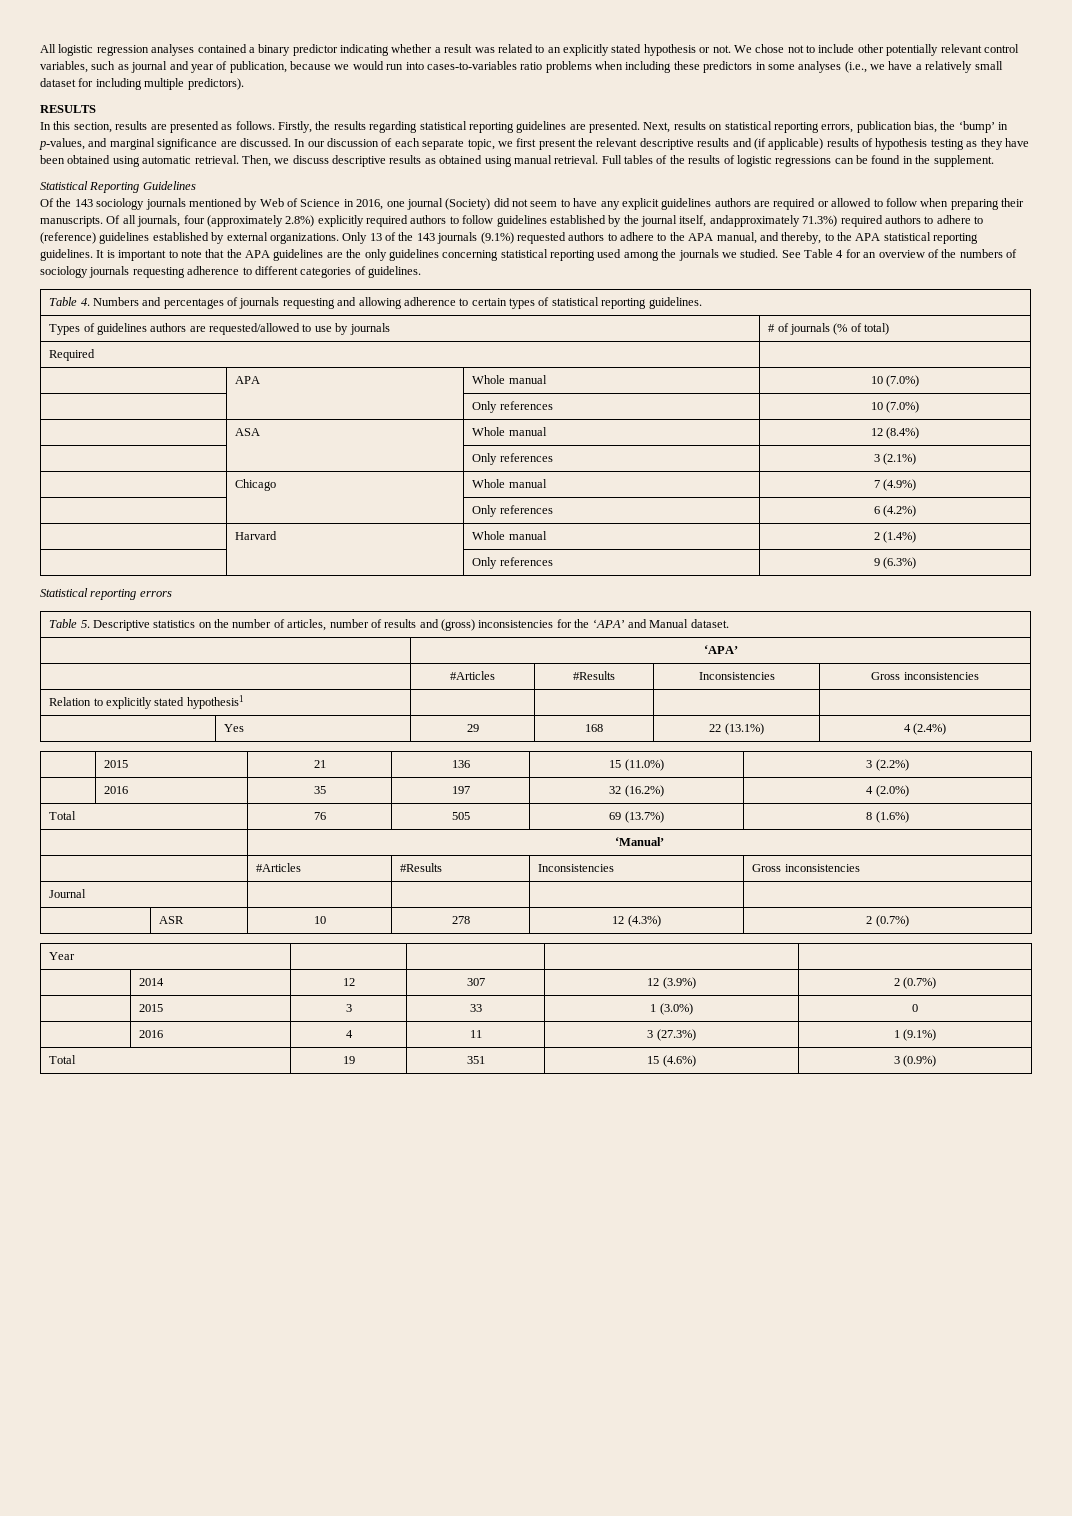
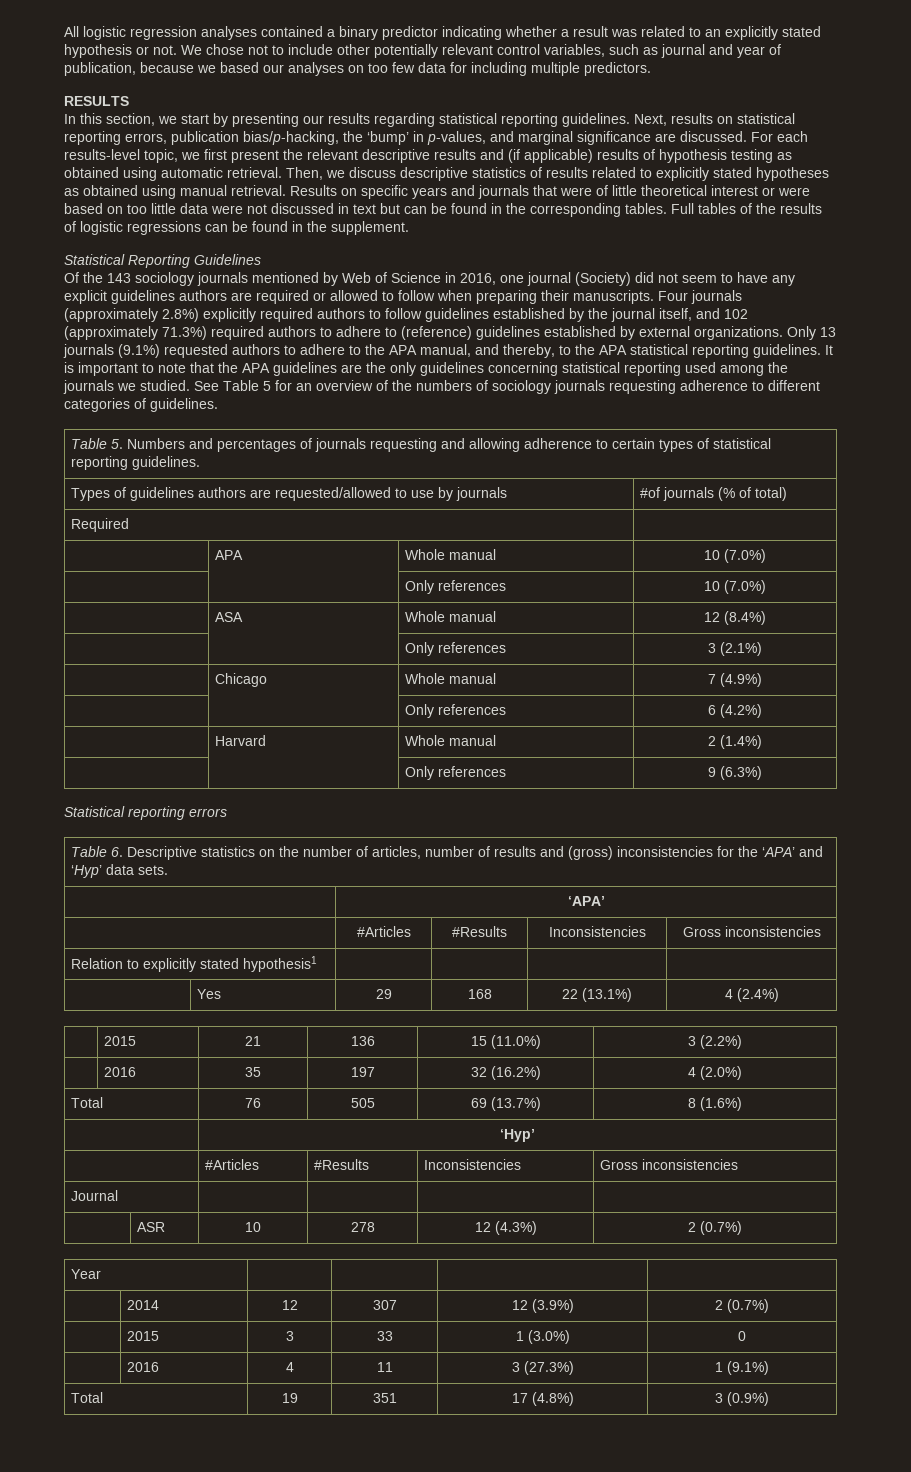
[352,61,1003,73] [40,78,76,87] would run into cases-to-variables ratio problems when including these predictors in some analyses (i.e., we have a relatively small dataset -> [220,62,446,76] based our analyses on too few data
[187,78,244,90] predictors). -> [584,62,651,76] predictors.
[115,121,331,133] results are presented as follows. Firstly, the -> [158,113,324,127] we start by presenting our
[516,121,640,133] guidelines are presented. -> [562,113,630,127] guidelines.
[914,121,937,133] bias, -> [243,131,339,145] bias/p-hacking,
[294,138,465,150] In our discussion of each separate -> [751,131,808,142] [64,149,140,160] For each results-level
[980,138,1029,150] [40,155,65,164] they have been -> (792, 156) none
[389,155,422,164] results -> [472,167,829,181] statistics of results related to explicitly stated hypotheses
(599, 159) none -> [290,185,810,199] [64,203,667,217] Results on specific years and journals that were of little theoretical interest or were based on too little data were not discussed in text but can be found in the corresponding tables.
[106,215,205,227] Of all journals, four -> [658,290,742,304] Four journals
[709,215,800,227] andapproximately -> [696,308,748,319] [64,326,158,340] and 102 (approximately
[385,232,435,241] of the 143 -> (836, 332) none
[836,250,844,258] 4 -> [263,381,271,391] 5
[80,298,90,306] 4. -> [111,439,124,449] 5.
[768,323,789,332] # of -> [640,487,661,498] #of
[80,620,90,628] 5. -> [111,847,124,857] 6.
[649,619,729,628] Manual dataset. -> [71,864,169,878] ‘Hyp’ data sets.
[615,837,664,846] ‘Manual’ -> [500,1129,535,1142] ‘Hyp’
[647,1055,696,1067] 15 (4.6%) -> [511,1392,574,1406] 17 (4.8%)

